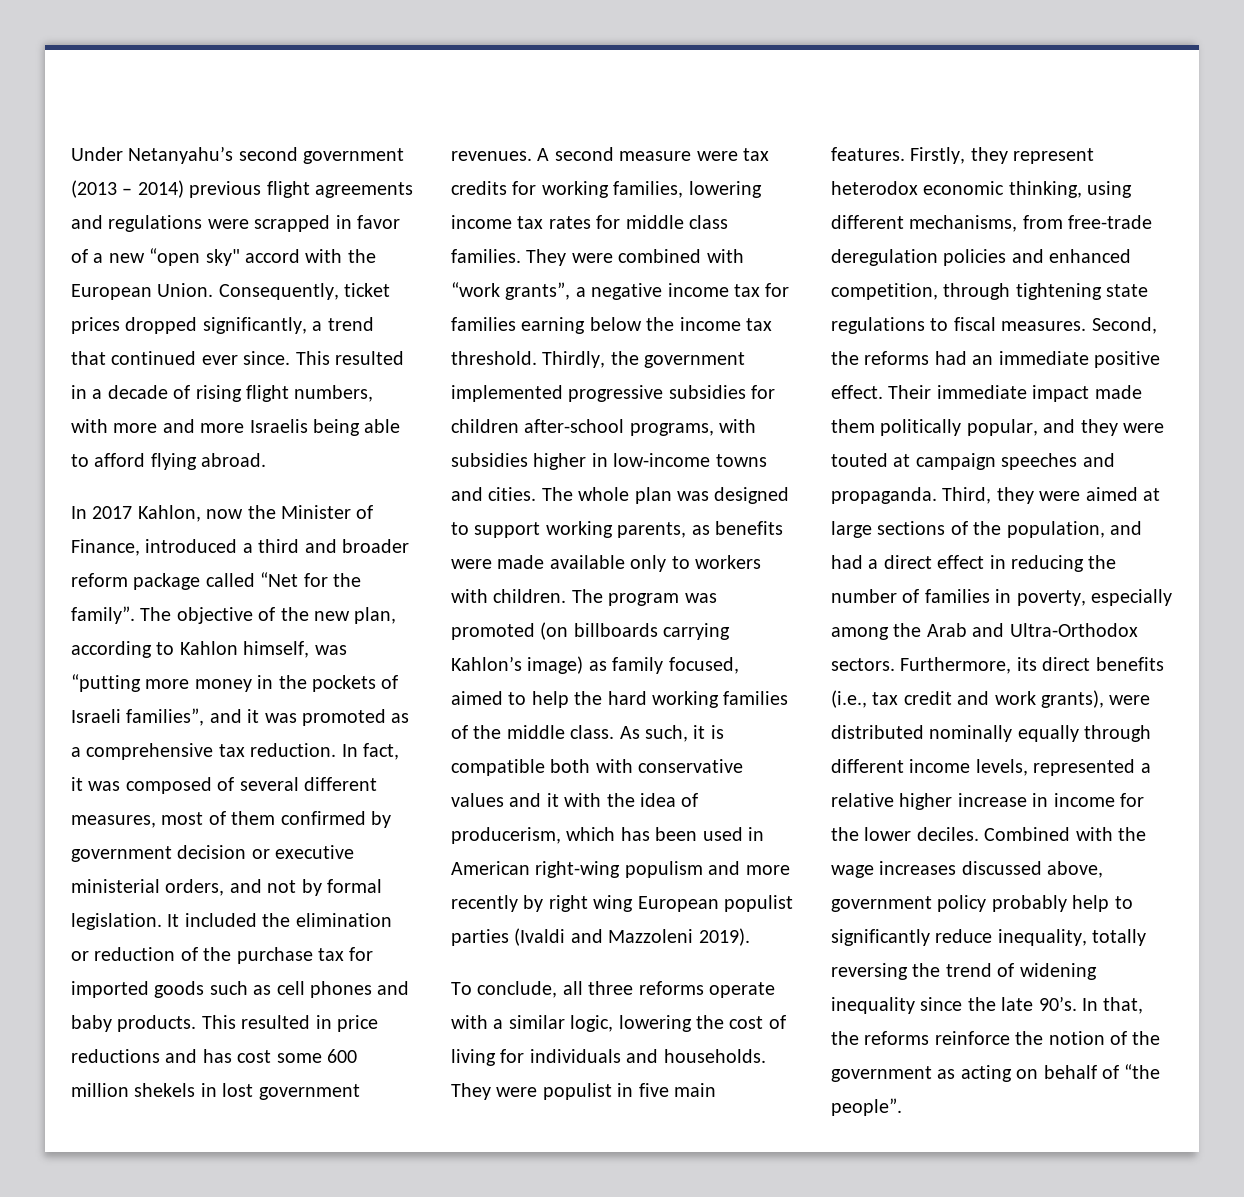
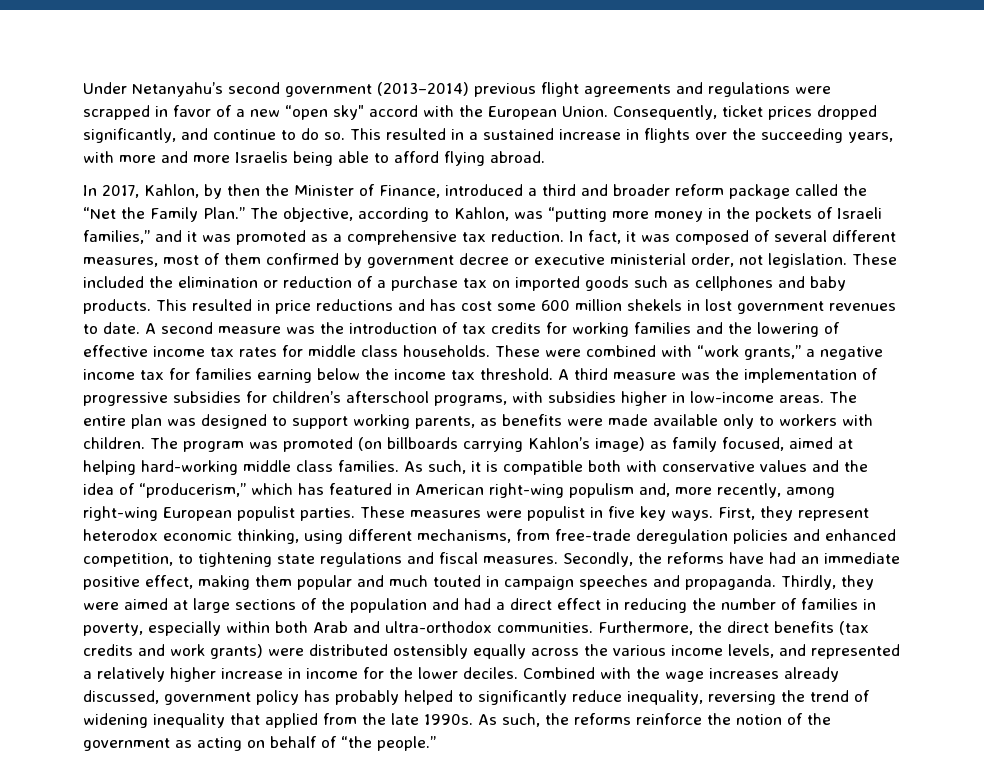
[71,180,184,198] (2013 – 2014) -> [377,82,469,96] (2013–2014)
[312,317,374,331] [71,351,404,365] [71,385,374,402] a trend that continued ever since. This resulted in a decade of rising flight numbers, -> [181,128,893,143] and continue to do so. This resulted in a sustained increase in flights over the succeeding years,
[92,505,244,522] 2017 Kahlon, now -> [102,184,260,199] 2017, Kahlon, by then
[260,572,361,587] [71,606,397,624] [71,641,310,658] “Net for the family”. The objective of the new plan, according to Kahlon himself, -> [843,184,867,196] [83,207,509,222] the “Net the Family Plan.” The objective, according to Kahlon,
[126,708,205,726] families”, -> [83,230,150,244] families,”
[177,845,247,859] decision -> [459,253,509,265] decree
[165,879,382,896] [71,913,180,930] orders, and not by formal legislation. It -> [691,253,897,268] order, not legislation. These
[203,947,232,961] the -> [377,280,386,288] a
[349,947,374,961] for -> [492,280,510,288] on
[276,981,372,998] cell phones -> [695,276,773,291] cellphones
[451,147,769,161] [451,181,762,198] revenues. A second measure were tax credits for working families, lowering -> [829,303,896,311] [83,322,840,337] [83,345,148,357] revenues to date. A second measure was the introduction of tax credits for working families and the lowering of effective
[451,249,567,266] families. They -> [403,345,540,357] households. These
[505,282,571,300] grants”, -> [744,345,801,360] grants,”
[542,351,746,368] [451,385,563,402] Thirdly, the government implemented -> [558,368,878,383] A third measure was the implementation of
[451,419,625,433] children after-school -> [272,391,429,403] children’s afterschool
[715,454,767,467] [451,487,630,501] towns and cities. The whole -> [779,391,857,403] [83,415,126,426] areas. The entire
[508,691,789,708] [451,725,615,739] to help the hard working families of the middle class. -> [838,439,853,449] [83,460,399,475] at helping hard-working middle class families.
[546,793,602,807] it with -> (839, 466) none
[451,827,561,844] producerism, -> [139,483,246,498] “producerism,”
[655,827,743,841] been used -> [329,483,392,495] featured
[708,861,790,875] [451,895,793,912] [451,928,750,946] [451,981,775,998] [451,1015,786,1032] [451,1049,766,1066] [451,1083,491,1100] and more recently by right wing European populist parties (Ivaldi and Mazzoleni 2019). // To conclude, all three reforms operate with a similar logic, lowering the cost of living for individuals and households. They -> [639,483,835,498] [83,506,481,521] and, more recently, among right-wing European populist parties. These measures
[674,1083,716,1097] [831,147,966,164] main features. Firstly, -> [640,506,755,521] key ways. First,
[943,283,1011,300] through -> [178,554,193,564] to
[930,318,949,331] to -> [407,552,434,564] and
[1091,317,1157,334] [831,351,930,365] Second, the reforms -> [563,552,764,567] Secondly, the reforms have
[831,385,1142,402] [831,419,1164,436] [831,453,911,467] effect. Their immediate impact made them politically popular, and they were touted at -> [145,575,499,590] effect, making them popular and much touted in
[942,487,992,504] Third, -> [781,575,836,590] Thirdly,
[1006,521,1105,538] population, -> [350,598,427,613] population
[831,623,1138,640] [831,657,1164,674] [831,690,952,708] among the Arab and Ultra-Orthodox sectors. Furthermore, its direct benefits (i.e., tax credit -> [226,621,869,635] [83,644,133,656] within both Arab and ultra-orthodox communities. Furthermore, the direct benefits (tax credits
[1041,690,1104,708] grants), -> [210,644,263,659] grants)
[929,725,1152,742] [831,759,904,773] nominally equally through different -> [393,644,666,659] ostensibly equally across the various
(1028, 767) none -> [779,644,806,656] and
[831,793,894,807] relative -> [97,667,165,682] relatively
[961,861,1104,878] [831,895,1110,912] discussed above, government policy probably help -> [784,667,839,682] [83,690,453,705] already discussed, government policy has probably helped
[1092,929,1147,946] totally -> (703, 697) none
[920,996,1144,1014] since the late 90’s. In that, -> [230,713,540,728] that applied from the late 1990s. As such,
[831,1098,902,1116] people”. -> [377,736,436,751] people.”

